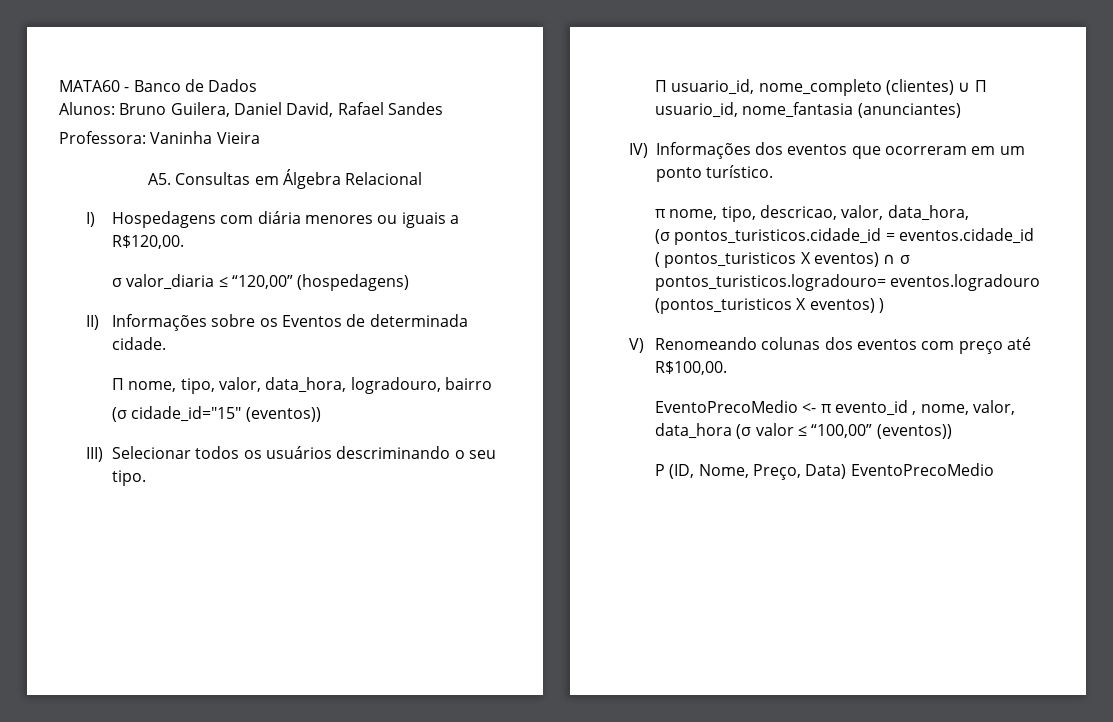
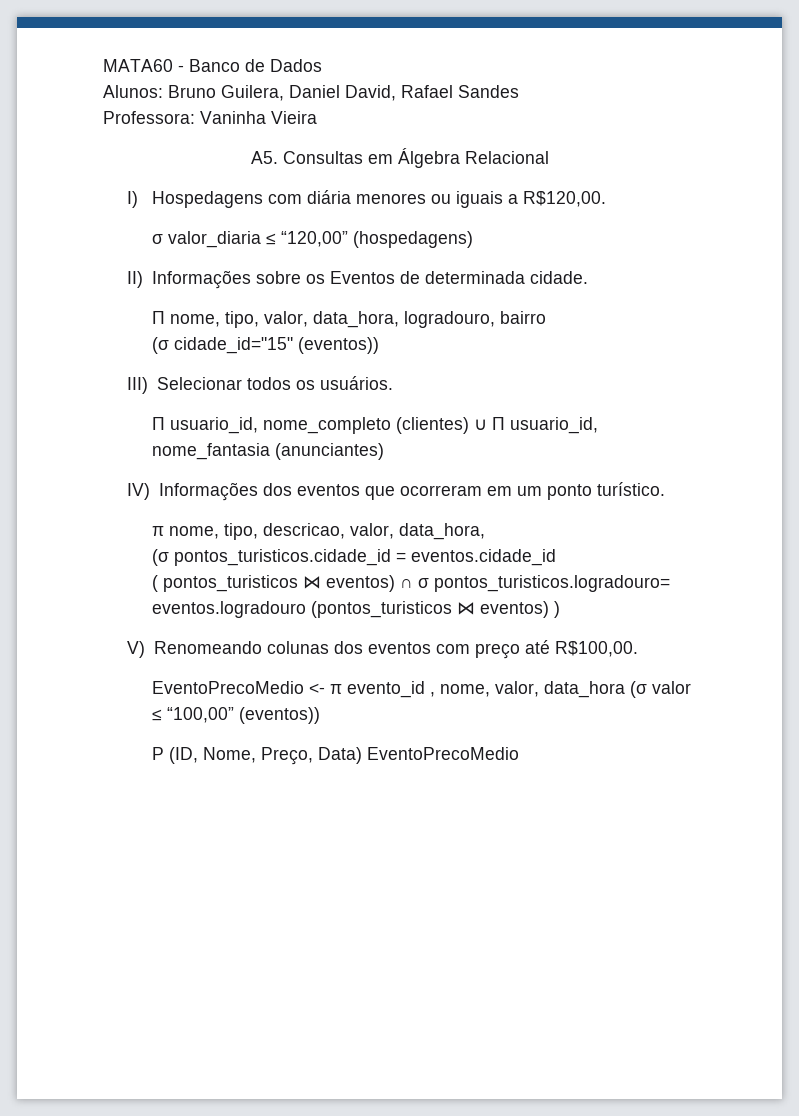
[266,446,497,459] [112,470,147,486] usuários descriminando o seu tipo. -> [320,376,394,390] usuários.
[800,252,811,264] X -> [302,576,321,589] ⋈
[796,298,807,310] X -> [456,602,475,615] ⋈

